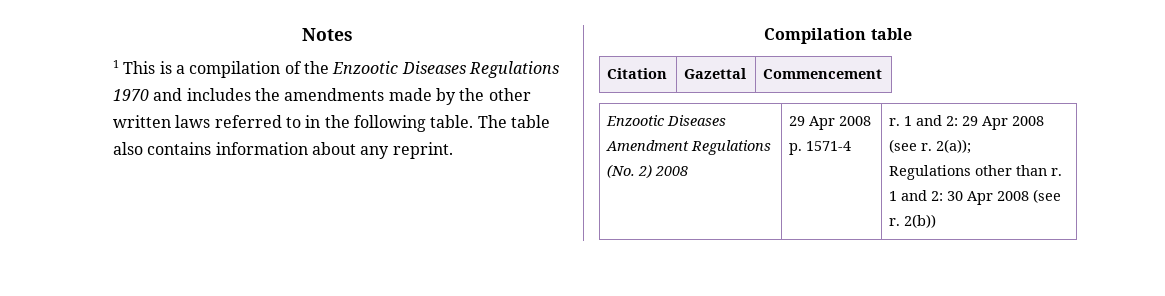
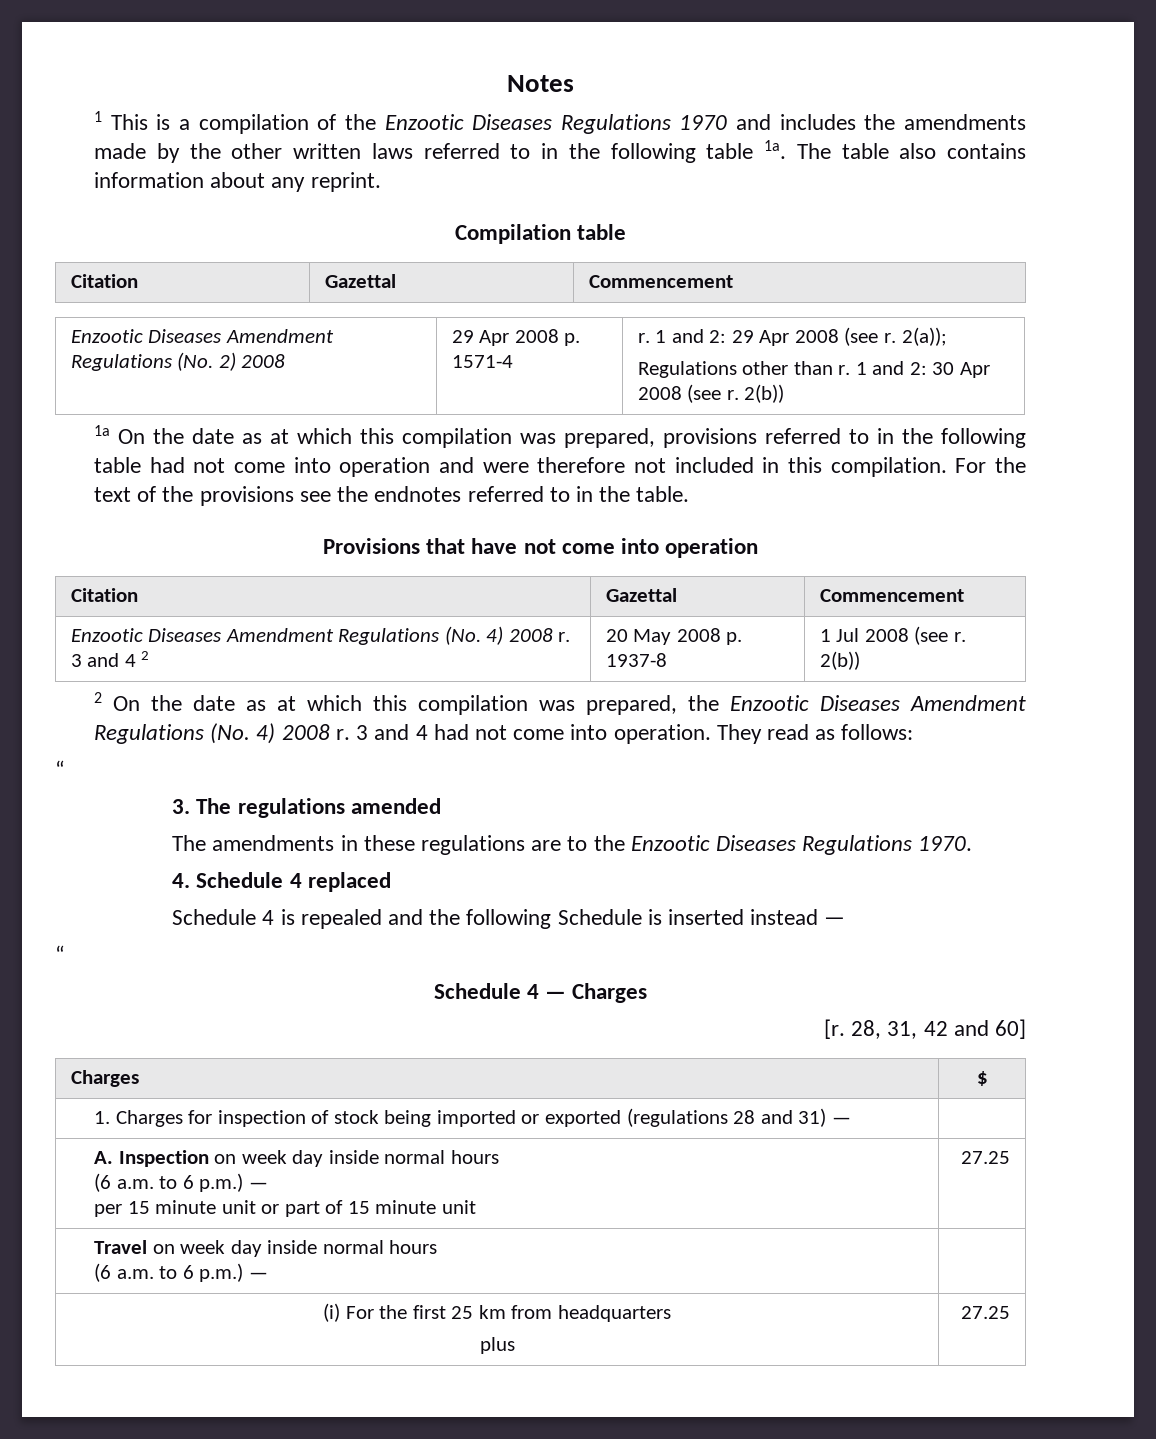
[430,115,474,128] table. -> [706,140,787,159] table 1a.
(937, 221) none -> [94,425,1027,448] [94,457,1027,477] [94,486,690,506] [322,538,759,558] [70,588,138,602] [605,588,677,602] [819,589,964,602] [70,626,571,645] [70,651,150,667] [605,628,743,645] [605,653,667,667] [819,626,966,645] [819,651,860,670] [94,692,1026,715] [94,723,914,744] [55,760,65,777] [172,798,441,818] [172,835,973,855] [172,872,391,892] [172,909,846,929] [55,945,65,962] [433,983,648,1003] [823,1019,1027,1039] [70,1070,139,1087] [976,1071,988,1086] [94,1108,851,1127] [94,1150,499,1167] [94,1173,268,1192] [94,1200,476,1217] [961,1151,1011,1164] [94,1240,438,1257] [94,1263,268,1282] [323,1303,671,1322] [479,1337,515,1354] [961,1306,1011,1319] // 1a On the date as at which this compilation was prepared, provisions referred to in the following table had not come into operation and were therefore not included in this compilation. For the text of the provisions see the endnotes referred to in the table. // Provisions that have not come into operation // Citation | Gazettal | Commencement // Enzootic Diseases Amendment Regulations (No. 4) 2008 r. 3 and 4 2 | 20 May 2008 p. 1937-8 | 1 Jul 2008 (see r. 2(b)) // 2 On the date as at which this compilation was prepared, the Enzootic Diseases Amendment Regulations (No. 4) 2008 r. 3 and 4 had not come into operation. They read as follows: // “ // 3. The regulations amended // The amendments in these regulations are to the Enzootic Diseases Regulations 1970. // 4. Schedule 4 replaced // Schedule 4 is repealed and the following Schedule is inserted instead — // “ // Schedule 4 — Charges // [r. 28, 31, 42 and 60] // Charges | $ // 1. Charges for inspection of stock being imported or exported (regulations 28 and 31) — | // A. Inspection on week day inside normal hours // (6 a.m. to 6 p.m.) — // per 15 minute unit or part of 15 minute unit | 27.25 // Travel on week day inside normal hours // (6 a.m. to 6 p.m.) — | // (i) For the first 25 km from headquarters // plus | 27.25

